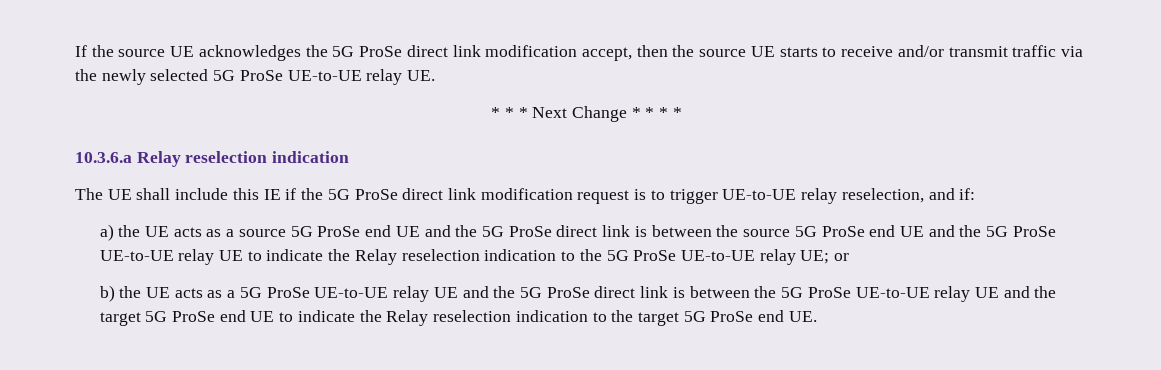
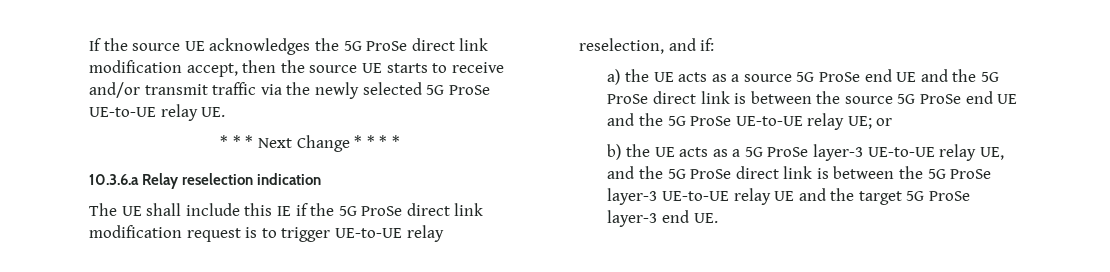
[218,249,796,265] UE to indicate the Relay reselection indication to the 5G ProSe UE-to-UE relay -> (845, 121) none
[314,286,458,302] UE-to-UE relay UE -> [813,144,1004,161] layer-3 UE-to-UE relay UE,
(851, 292) none -> [607,188,658,205] layer-3
[219,310,754,326] end UE to indicate the Relay reselection indication to the target 5G ProSe -> [607,210,658,227] layer-3

